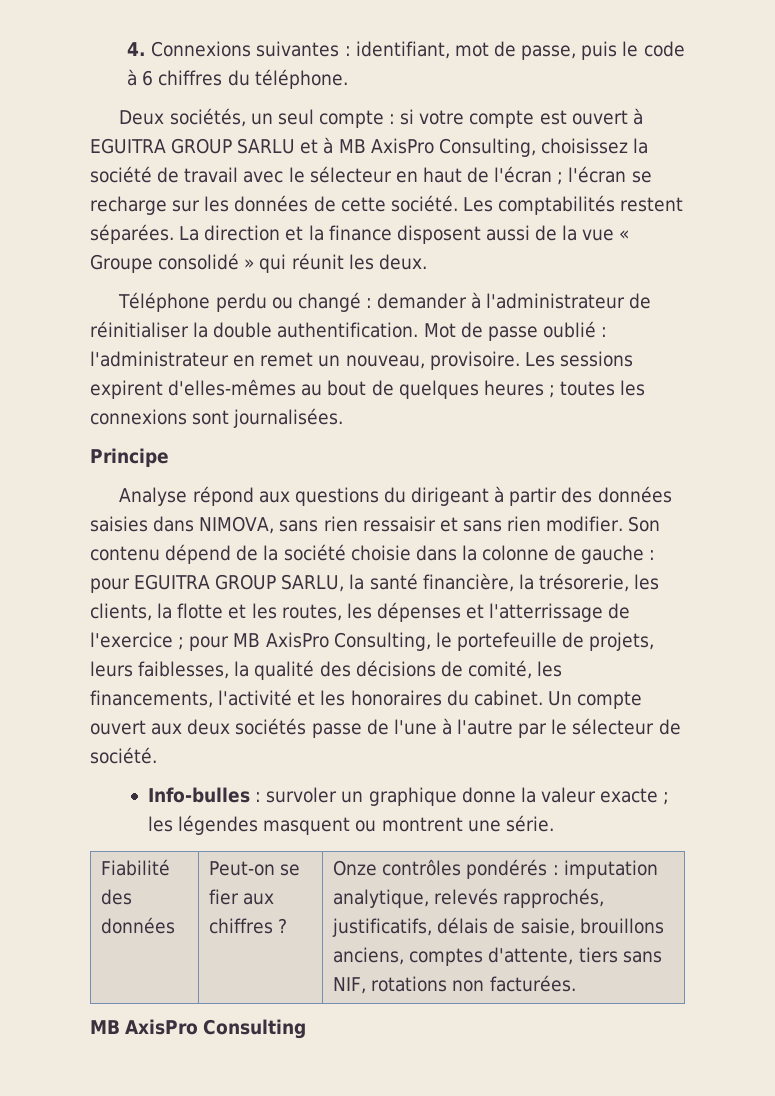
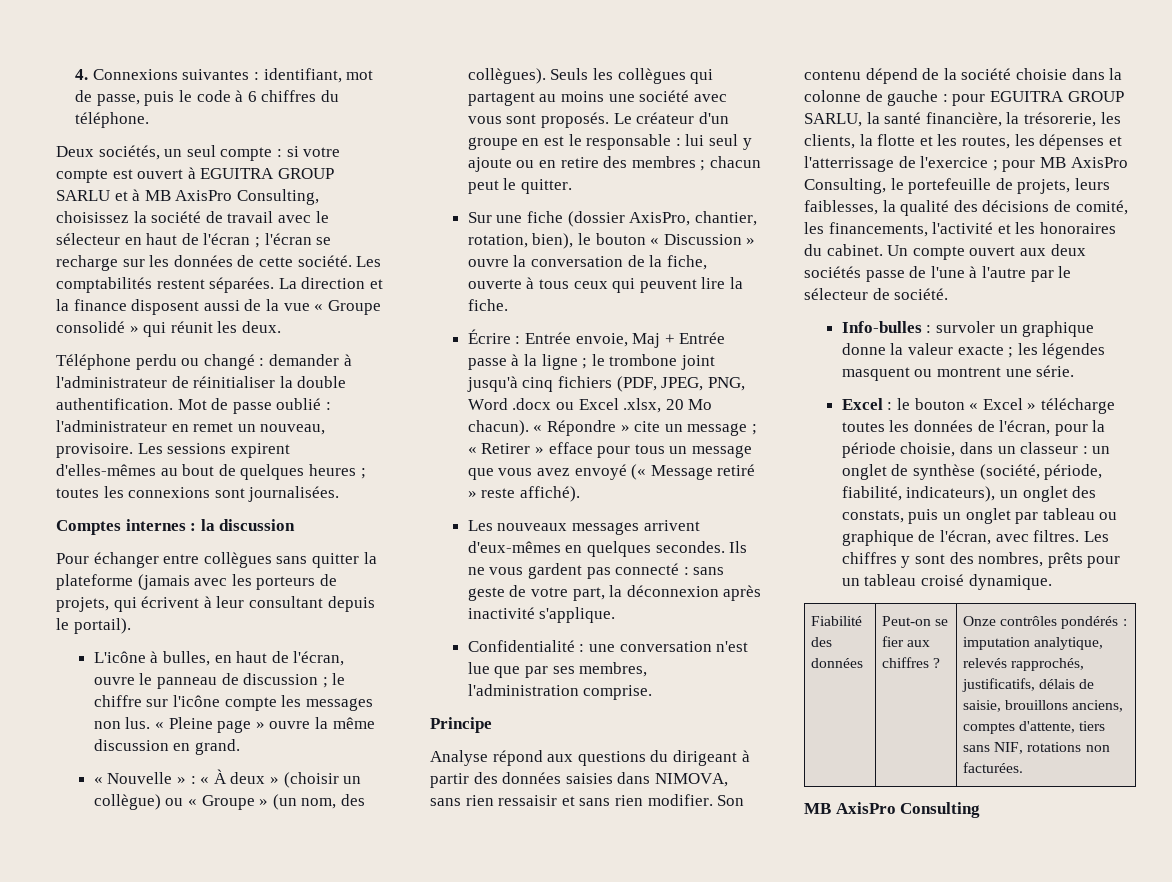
(344, 418) none -> [56,519,296,535] [56,552,377,568] [56,574,337,590] [56,596,375,612] [56,618,131,634] [93,651,345,666] [93,673,346,689] [93,695,373,711] [93,717,375,733] [93,739,241,755] [93,769,362,788] [93,794,366,810] [467,68,714,84] [467,90,727,106] [467,112,729,128] [467,134,752,150] [467,156,762,172] [467,178,573,194] [467,211,757,227] [467,233,756,249] [467,255,707,270] [467,277,744,293] [467,299,508,311] [467,329,726,348] [467,354,716,370] [466,376,745,392] [467,398,713,413] [467,420,758,436] [467,442,753,458] [467,464,756,480] [467,486,581,502] [467,520,700,535] [467,541,748,557] [467,563,725,579] [467,585,762,601] [467,607,616,623] [467,640,749,652] [467,662,648,678] [467,684,653,700] // Comptes internes : la discussion // Pour échanger entre collègues sans quitter la plateforme (jamais avec les porteurs de projets, qui écrivent à leur consultant depuis le portail). // L'icône à bulles, en haut de l'écran, ouvre le panneau de discussion ; le chiffre sur l'icône compte les messages non lus. « Pleine page » ouvre la même discussion en grand. // « Nouvelle » : « À deux » (choisir un collègue) ou « Groupe » (un nom, des collègues). Seuls les collègues qui partagent au moins une société avec vous sont proposés. Le créateur d'un groupe en est le responsable : lui seul y ajoute ou en retire des membres ; chacun peut le quitter. // Sur une fiche (dossier AxisPro, chantier, rotation, bien), le bouton « Discussion » ouvre la conversation de la fiche, ouverte à tous ceux qui peuvent lire la fiche. // Écrire : Entrée envoie, Maj + Entrée passe à la ligne ; le trombone joint jusqu'à cinq fichiers (PDF, JPEG, PNG, Word .docx ou Excel .xlsx, 20 Mo chacun). « Répondre » cite un message ; « Retirer » efface pour tous un message que vous avez envoyé (« Message retiré » reste affiché). // Les nouveaux messages arrivent d'eux-mêmes en quelques secondes. Ils ne vous gardent pas connecté : sans geste de votre part, la déconnexion après inactivité s'applique. // Confidentialité : une conversation n'est lue que par ses membres, l'administration comprise.
(554, 823) none -> [841,398,1116,414] [841,420,1106,436] [841,442,1111,458] [841,464,1103,480] [841,486,1097,502] [841,508,1118,524] [841,530,1109,546] [841,552,1121,568] [841,574,1052,590] // Excel : le bouton « Excel » télécharge toutes les données de l'écran, pour la période choisie, dans un classeur : un onglet de synthèse (société, période, fiabilité, indicateurs), un onglet des constats, puis un onglet par tableau ou graphique de l'écran, avec filtres. Les chiffres y sont des nombres, prêts pour un tableau croisé dynamique.

